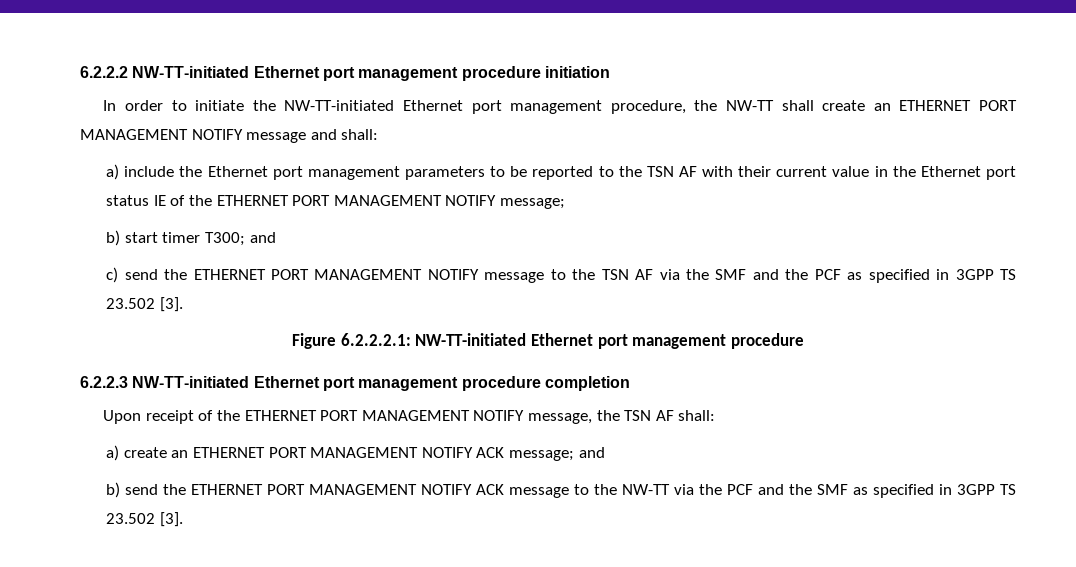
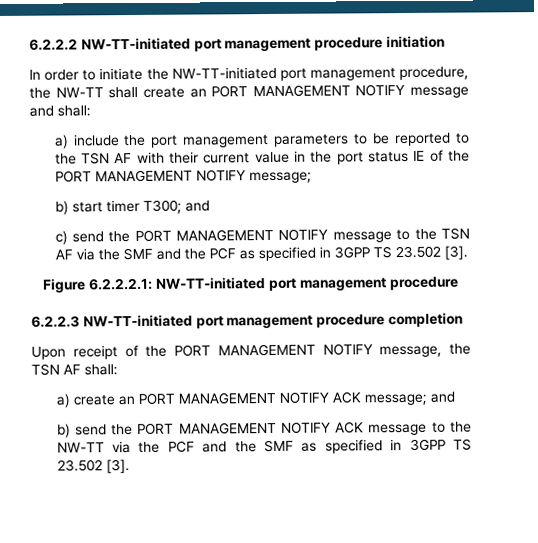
[253,66,320,78] Ethernet -> (191, 44) none
[402,100,463,111] Ethernet -> (277, 73) none
[899,100,972,111] ETHERNET -> (207, 93) none
[207,166,268,177] Ethernet -> (147, 140) none
[920,166,981,177] Ethernet -> (333, 157) none
[216,195,289,206] ETHERNET -> (471, 156) none
[193,269,266,280] ETHERNET -> (131, 237) none
[531,333,593,346] Ethernet -> (266, 283) none
[253,376,320,388] Ethernet -> (193, 321) none
[244,410,317,421] ETHERNET -> (168, 351) none
[192,447,265,458] ETHERNET -> (135, 400) none
[191,484,264,495] ETHERNET -> (134, 430) none

